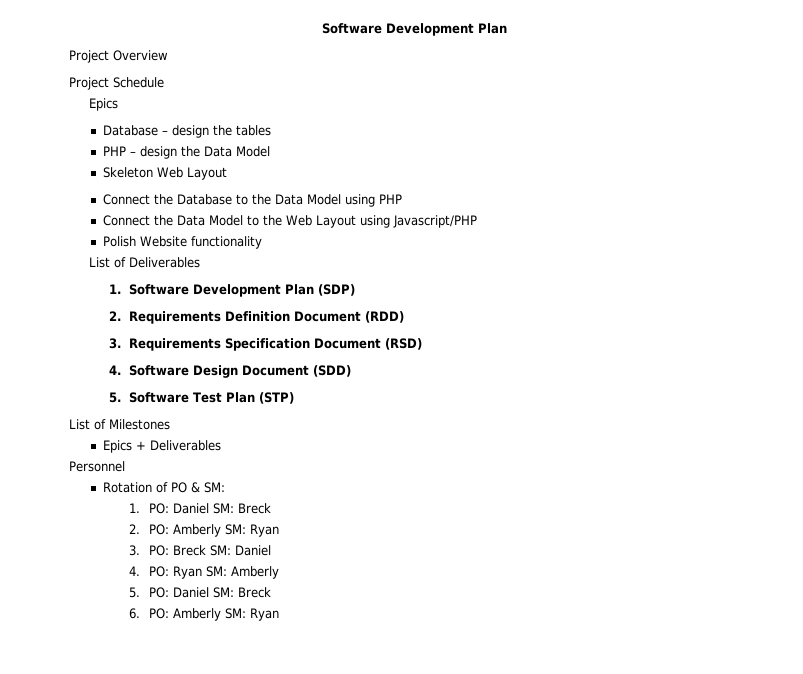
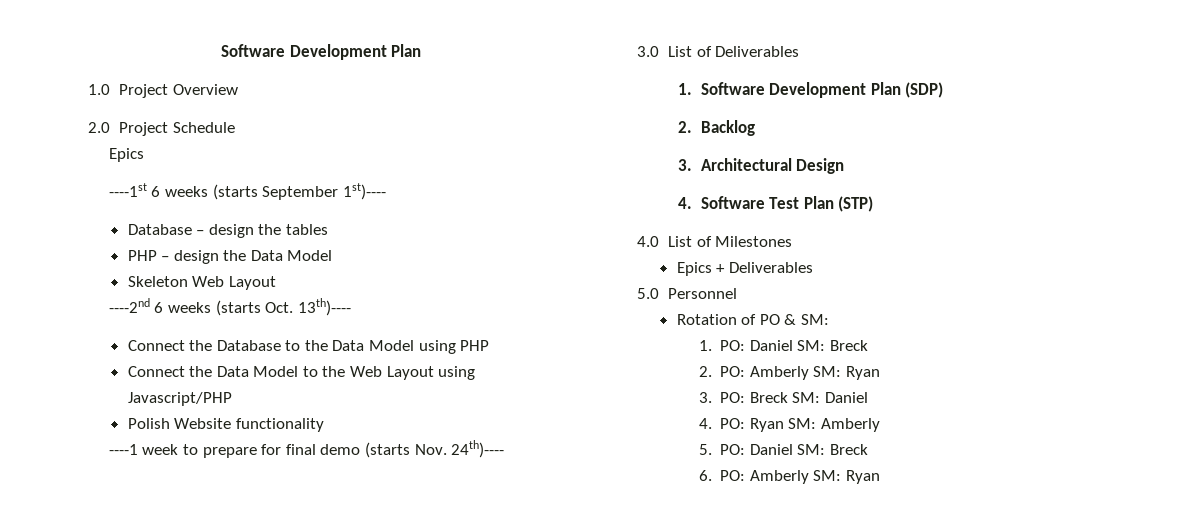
(507, 28) none -> [88,84,111,95] 1.0
(168, 55) none -> [88,122,111,133] 2.0
(118, 104) none -> [108,183,386,200] // ----1st 6 weeks (starts September 1st)----
(227, 173) none -> [108,298,351,316] // ----2nd 6 weeks (starts Oct. 13th)----
(262, 242) none -> [108,440,505,458] [637,46,660,57] ----1 week to prepare for final demo (starts Nov. 24th)---- // 3.0
[128,311,404,324] [108,338,422,351] [108,365,351,378] [108,392,121,403] Requirements Definition Document (RDD) // 3. Requirements Specification Document (RSD) // 4. Software Design Document (SDD) // 5. -> [700,120,755,136] [678,158,845,174] [678,197,693,209] Backlog // 3. Architectural Design // 4.
(294, 398) none -> [637,236,660,247] 4.0
(221, 445) none -> [637,288,660,299] 5.0

